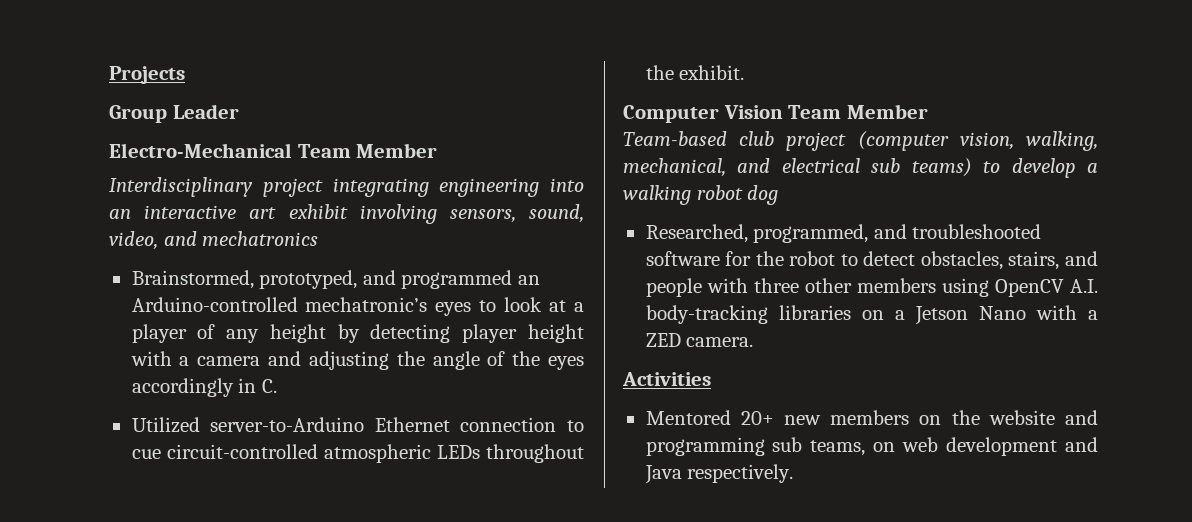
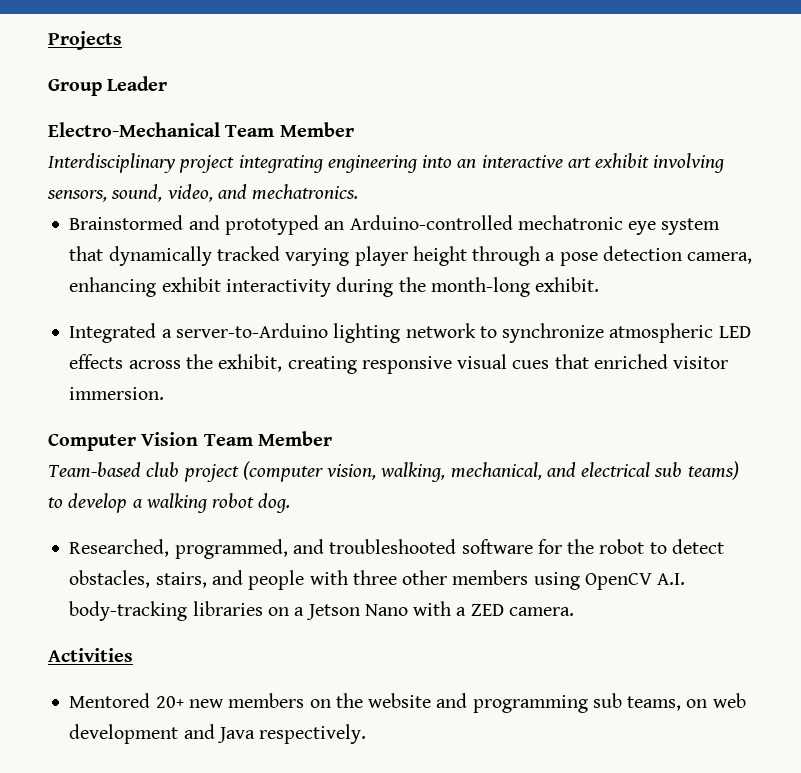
[202,231,319,246] [131,270,540,289] [131,297,585,316] [131,324,584,343] [130,351,584,370] [131,378,277,397] [131,417,584,433] [131,444,584,463] [645,65,745,80] mechatronics // Brainstormed, prototyped, and programmed an Arduino-controlled mechatronic’s eyes to look at a player of any height by detecting player height with a camera and adjusting the angle of the eyes accordingly in C. // Utilized server-to-Arduino Ethernet connection to cue circuit-controlled atmospheric LEDs throughout the exhibit. -> [252,184,359,200] [69,215,721,235] [69,246,753,266] [69,277,600,297] [69,323,751,343] [69,354,729,374] [69,387,165,400] mechatronics. // Brainstormed and prototyped an Arduino-controlled mechatronic eye system that dynamically tracked varying player height through a pose detection camera, enhancing exhibit interactivity during the month-long exhibit. // Integrated a server-to-Arduino lighting network to synchronize atmospheric LED effects across the exhibit, creating responsive visual cues that enriched visitor immersion.
[747,185,779,205] dog -> [258,493,291,513] dog.

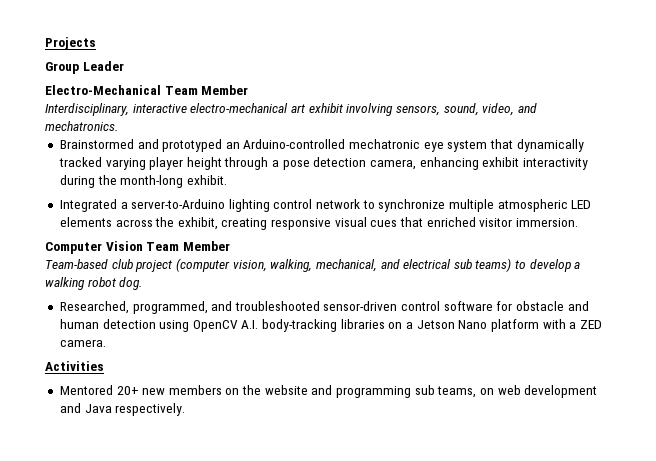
[48,153,563,173] Interdisciplinary project integrating engineering into an interactive -> [45,103,289,116] Interdisciplinary, interactive electro-mechanical
(401, 333) none -> [273,199,313,209] control
(605, 333) none -> [449,199,495,212] multiple
[69,354,124,369] effects -> [59,217,112,227] elements
[461,539,724,554] [69,570,529,590] software for the robot to detect obstacles, stairs, and people with three other members -> [323,301,589,311] [59,319,156,329] sensor-driven control software for obstacle and human detection
(408, 610) none -> [490,319,539,332] platform

